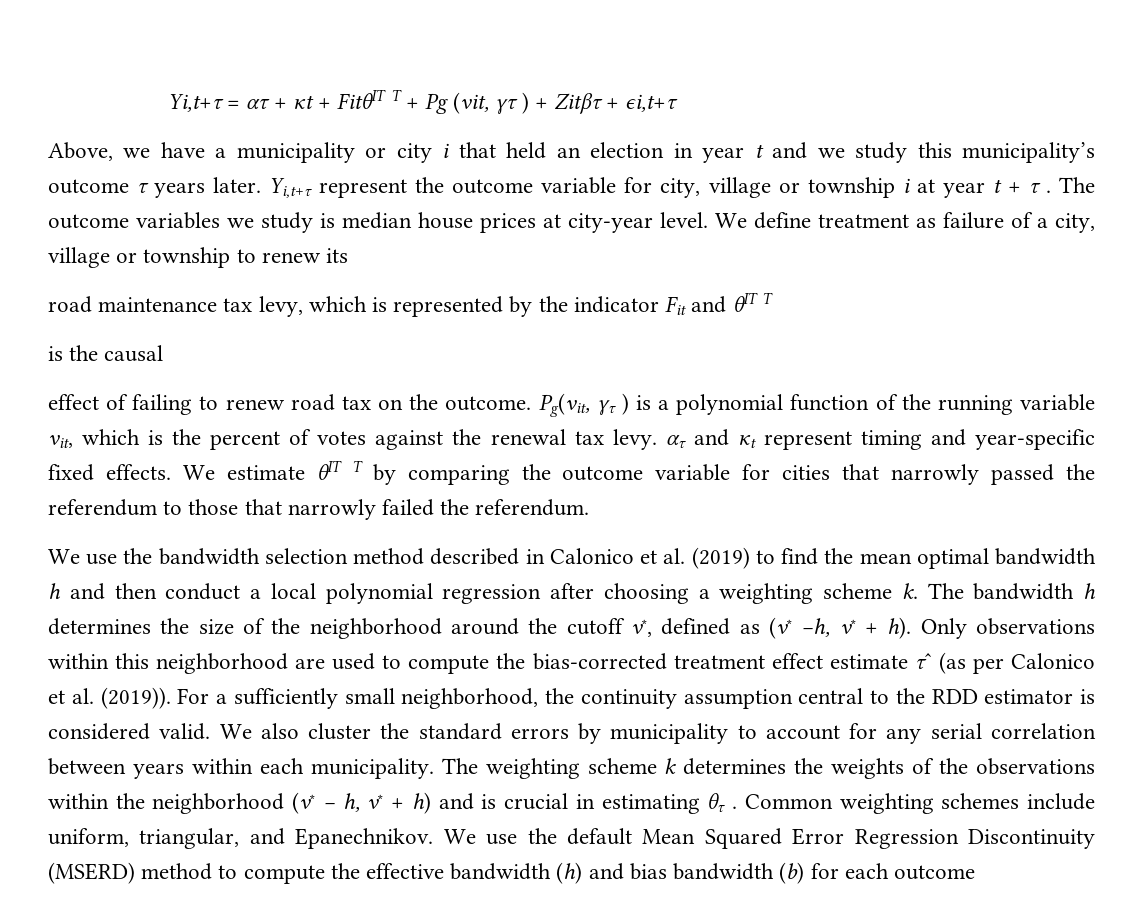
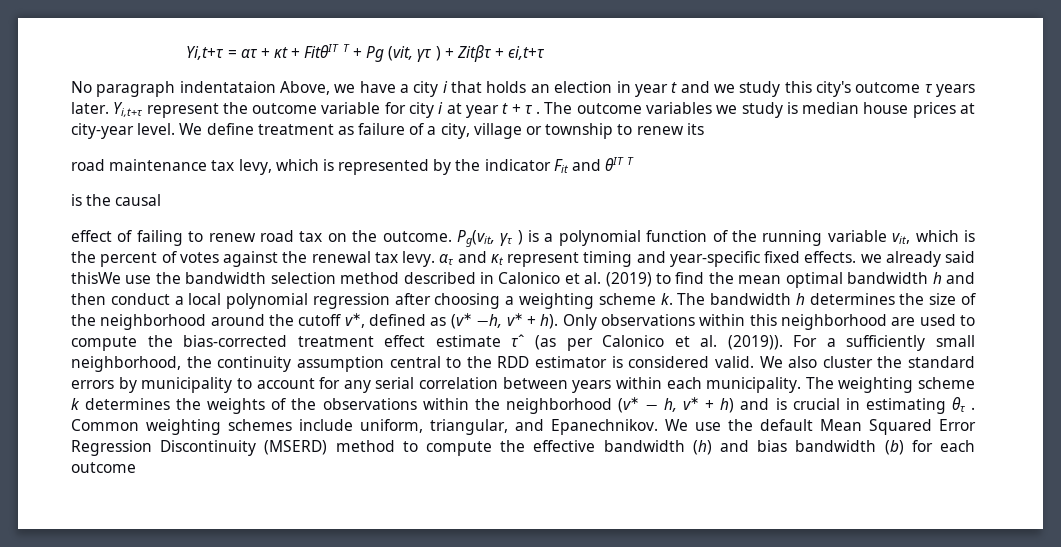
(679, 103) none -> [71,81,276,97] No paragraph indentataion
[236,142,387,163] municipality or -> (410, 88) none
[506,142,547,159] held -> [486,81,527,93] holds
[962,142,1096,163] municipality’s -> [815,81,851,97] city's
[660,177,895,198] city, village or township -> [409,102,435,118] city
[182,460,1095,485] [48,499,590,520] [48,549,80,564] We estimate θIT T by comparing the outcome variable for cities that narrowly passed the referendum to those that narrowly failed the referendum. // We -> [860,251,975,267] [71,272,121,284] we already said thisWe

